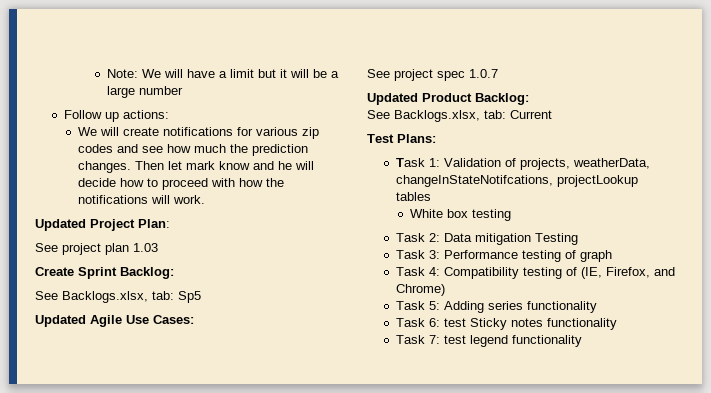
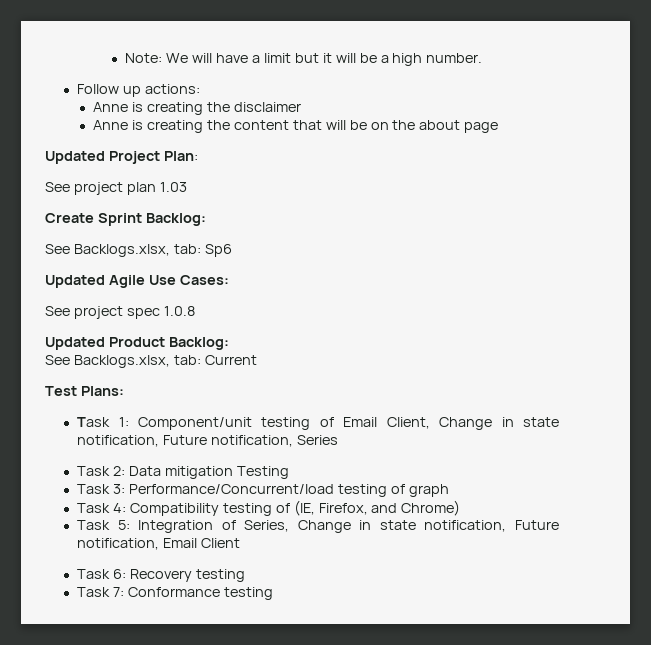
[107,86,184,98] large number -> [392,53,483,66] high number.
[78,127,320,139] [78,144,309,156] [78,161,315,173] [78,178,285,190] [78,195,206,204] We will create notifications for various zip codes and see how much the prediction changes. Then let mark know and he will decide how to proceed with how the notifications will work. -> [93,102,301,115] [93,120,499,133] Anne is creating the disclaimer // Anne is creating the content that will be on the about page
[178,291,201,303] Sp5 -> [204,244,232,257] Sp6
[469,69,498,78] 1.0.7 -> [163,306,195,316] 1.0.8
[443,158,650,170] [395,175,638,187] [395,192,431,201] [410,209,512,221] Validation of projects, weatherData, changeInStateNotifcations, projectLookup tables // White box testing -> [137,417,559,430] [77,435,338,447] Component/unit testing of Email Client, Change in state notification, Future notification, Series
[443,250,518,259] Performance -> [128,484,334,494] Performance/Concurrent/load
[443,301,597,313] [395,318,617,330] Adding series functionality // Task 6: test Sticky notes functionality -> [138,520,559,533] [77,538,240,550] [77,569,245,582] Integration of Series, Change in state notification, Future notification, Email Client // Task 6: Recovery testing
[443,335,582,347] test legend functionality -> [127,587,273,600] Conformance testing

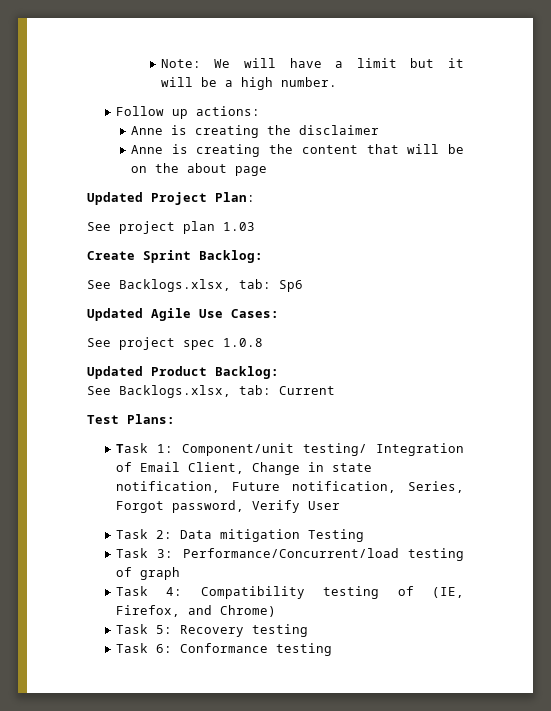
[261,417,311,430] testing -> [302,443,465,456] testing/ Integration
[296,435,338,445] Series -> [408,481,464,493] [115,500,340,513] Series, Forgot password, Verify User
[138,520,559,533] [77,538,240,550] [77,569,126,579] Integration of Series, Change in state notification, Future notification, Email Client // Task 6: -> (172, 629) none
[112,587,124,597] 7: -> [155,644,172,653] 6:

